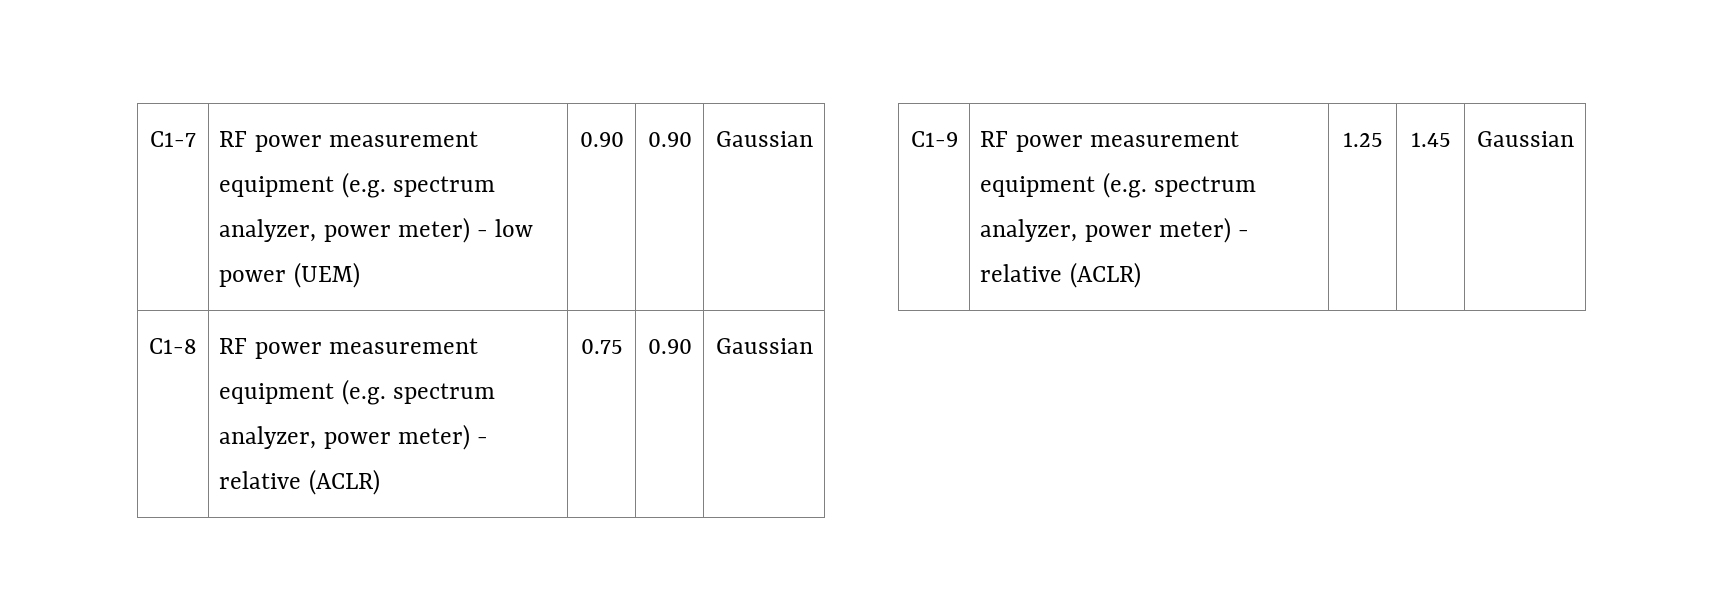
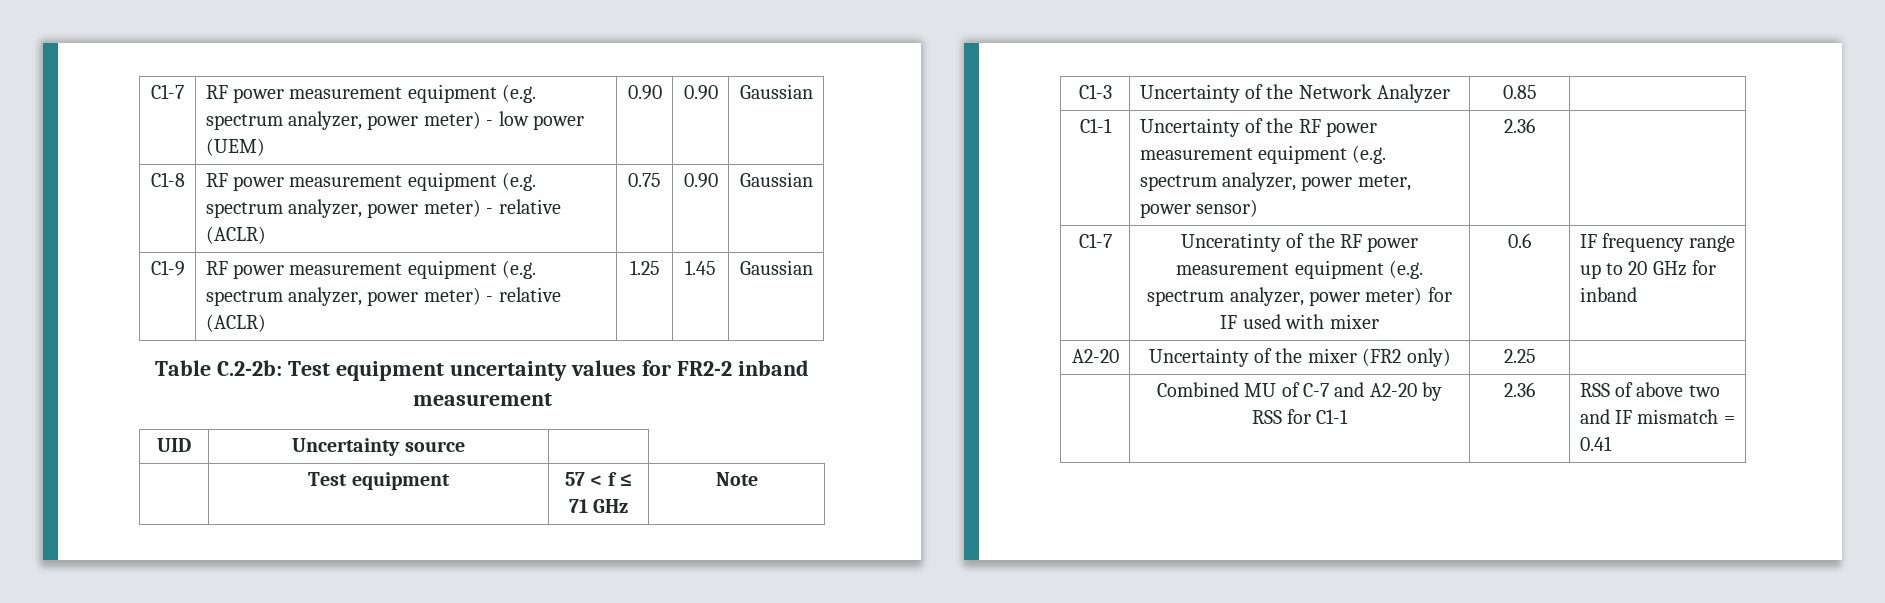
(1574, 139) none -> [155,360,809,381] [412,393,552,406] [157,438,191,452] [292,438,465,456] [308,472,450,490] [564,472,633,486] [568,499,629,513] [715,472,758,486] [1078,84,1112,99] [1139,84,1451,103] [1502,85,1537,99] [1079,118,1112,133] [1139,118,1378,137] [1139,145,1387,164] [1139,172,1411,191] [1139,199,1258,218] [1504,118,1535,133] [1078,233,1112,248] [1180,233,1419,252] [1176,260,1423,279] [1147,287,1452,306] [1220,314,1379,329] [1508,233,1531,248] [1579,233,1736,252] [1579,260,1717,279] [1579,287,1637,302] [1071,349,1119,363] [1148,348,1451,367] [1503,349,1536,363] [1156,382,1443,401] [1251,409,1349,424] [1504,382,1535,397] [1579,382,1720,397] [1579,409,1735,424] [1579,436,1612,451] // Table C.2-2b: Test equipment uncertainty values for FR2-2 inband measurement // UID | Uncertainty source | // | Test equipment | 57 < f ≤ 71 GHz | Note // C1-3 | Uncertainty of the Network Analyzer | 0.85 | // C1-1 | Uncertainty of the RF power measurement equipment (e.g. spectrum analyzer, power meter, power sensor) | 2.36 | // C1-7 | Unceratinty of the RF power measurement equipment (e.g. spectrum analyzer, power meter) for IF used with mixer | 0.6 | IF frequency range up to 20 GHz for inband // A2-20 | Uncertainty of the mixer (FR2 only) | 2.25 | // | Combined MU of C-7 and A2-20 by RSS for C1-1 | 2.36 | RSS of above two and IF mismatch = 0.41

